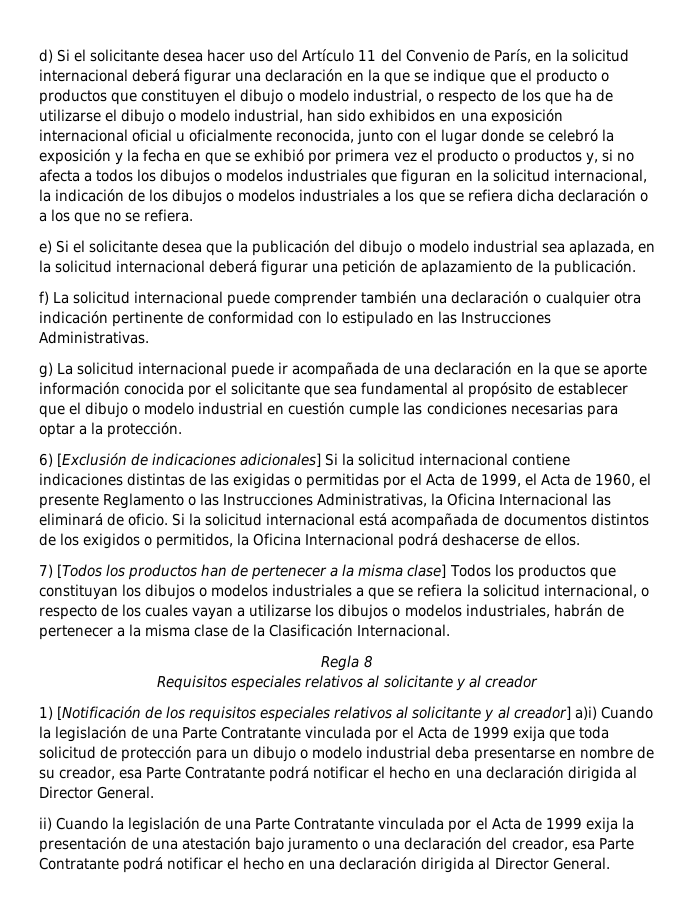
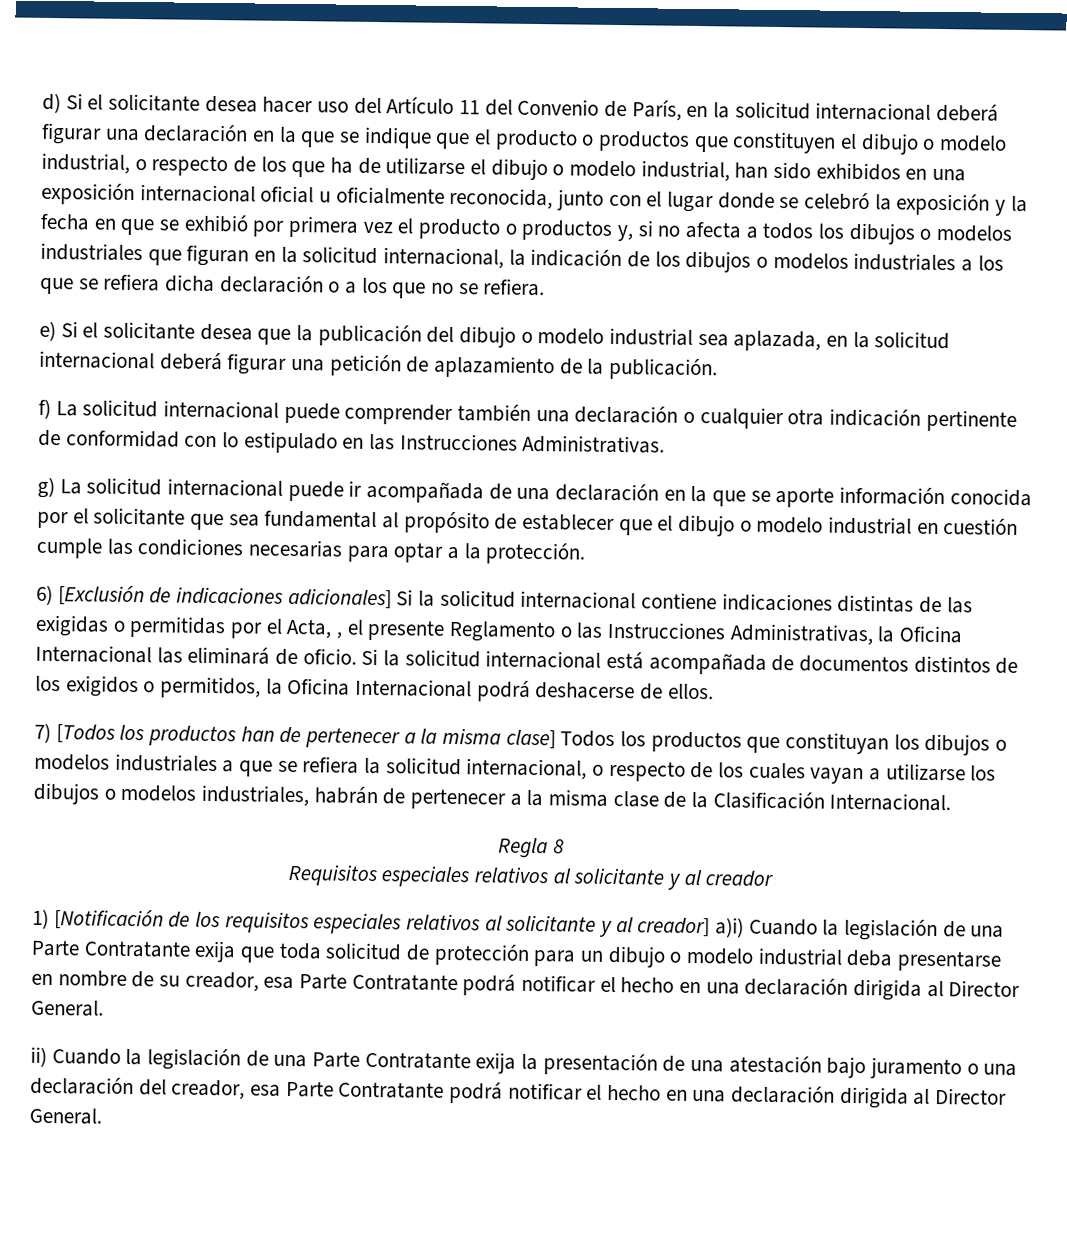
[426,473,635,487] Acta de 1999, el Acta de 1960, -> [286,618,343,639] Acta, ,
[305,726,509,742] vinculada por el Acta de 1999 -> (191, 949) none
[378,817,582,833] vinculada por el Acta de 1999 -> (471, 1060) none

